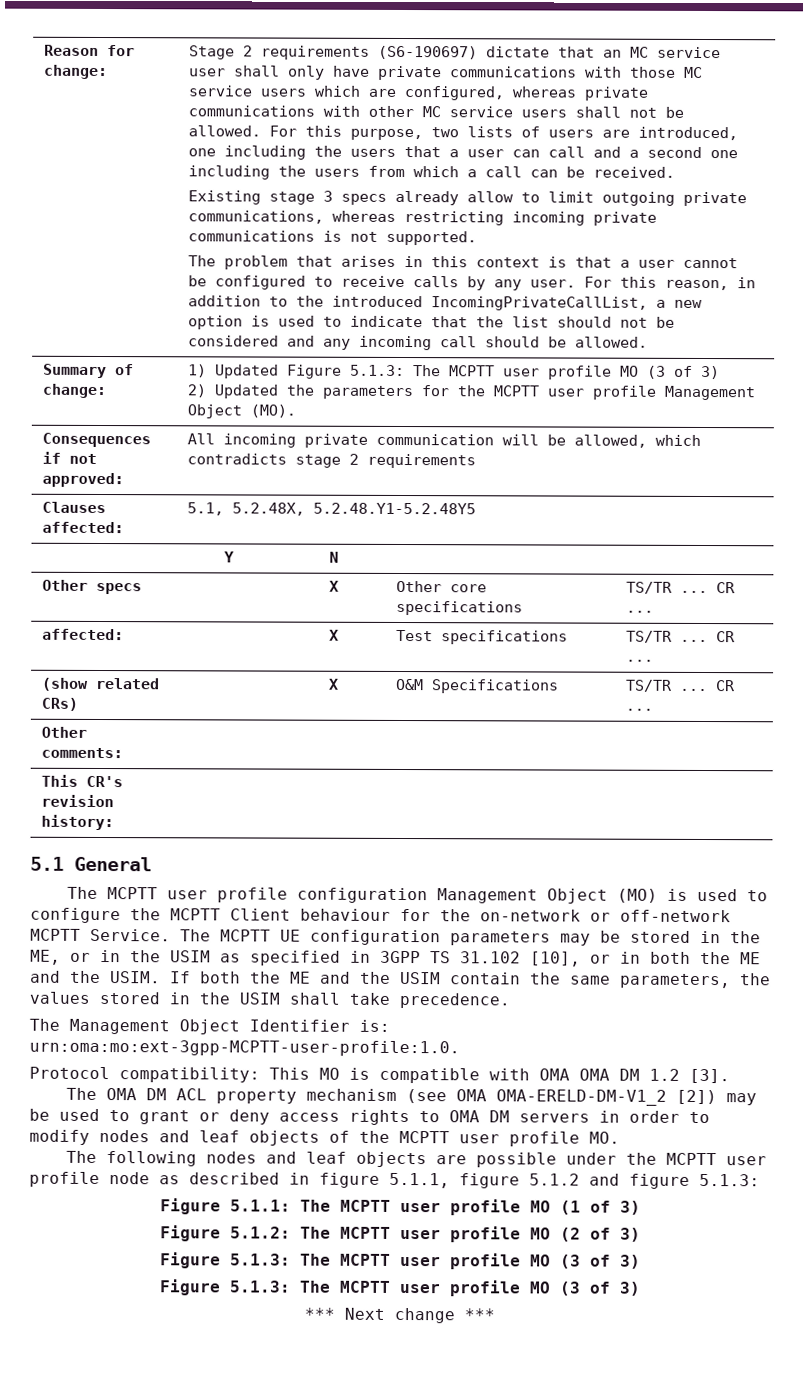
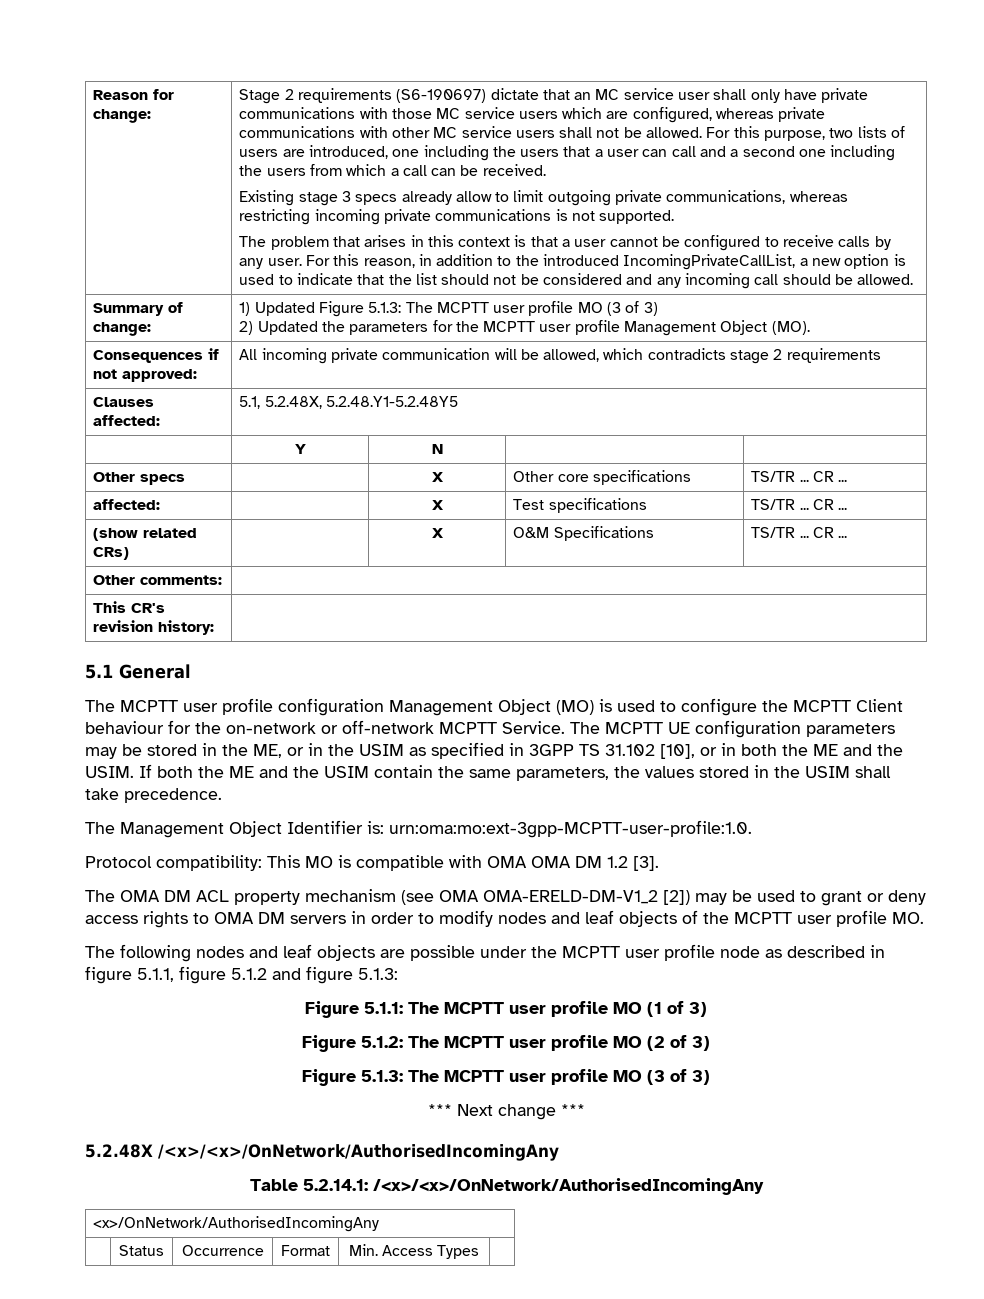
[159,1279,641,1297] [304,1307,495,1324] Figure 5.1.3: The MCPTT user profile MO (3 of 3) // *** Next change *** -> [427,1104,585,1120] [85,1144,559,1161] [249,1178,764,1195] [93,1216,380,1232] [119,1245,164,1256] [181,1245,264,1256] [281,1245,330,1256] [348,1244,480,1259] *** Next change *** // 5.2.48X /<x>/<x>/OnNetwork/AuthorisedIncomingAny // Table 5.2.14.1: /<x>/<x>/OnNetwork/AuthorisedIncomingAny // <x>/OnNetwork/AuthorisedIncomingAny // | Status | Occurrence | Format | Min. Access Types |

